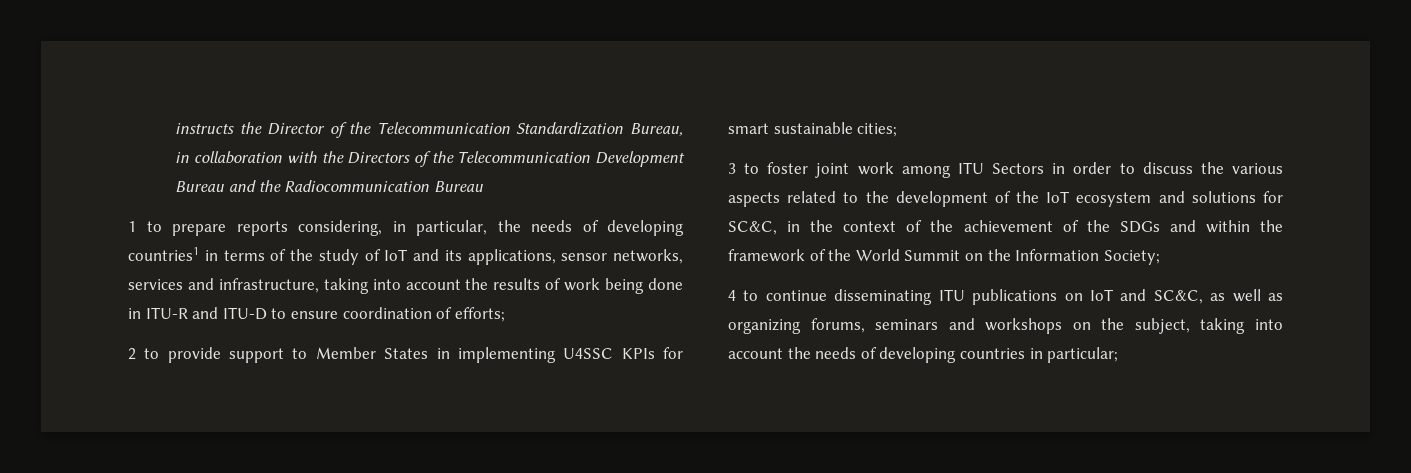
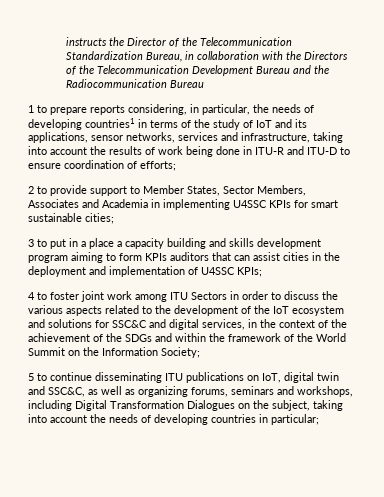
[384,348,429,359] States -> [187,185,306,196] [28,199,148,208] States, Sector Members, Associates and Academia
(760, 168) none -> [50,238,321,249] [28,252,340,263] [28,266,262,277] [28,292,47,300] put in a place a capacity building and skills development program aiming to form KPIs auditors that can assist cities in the deployment and implementation of U4SSC KPIs; // 4 to
[728,221,777,235] SC&C, -> [112,319,245,330] SSC&C and digital services,
[728,290,736,301] 4 -> [28,373,34,381] 5
[1089,289,1203,304] IoT and SC&C, -> [262,372,339,383] [28,386,85,397] IoT, digital twin and SSC&C,
[985,318,1063,334] workshops -> [297,386,353,397] [28,400,235,411] workshops, including Digital Transformation Dialogues

